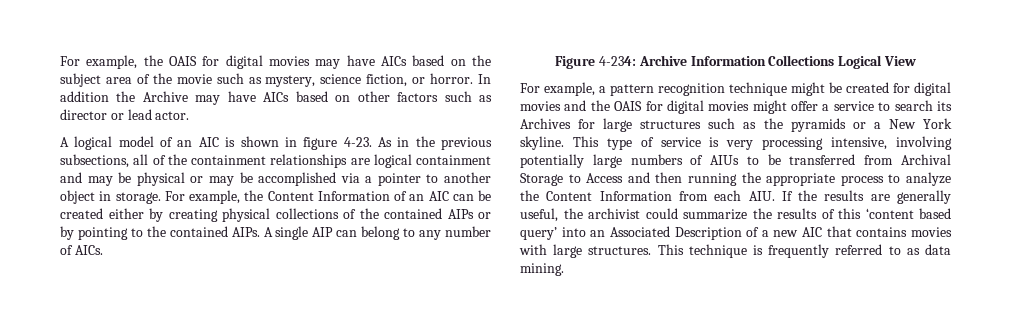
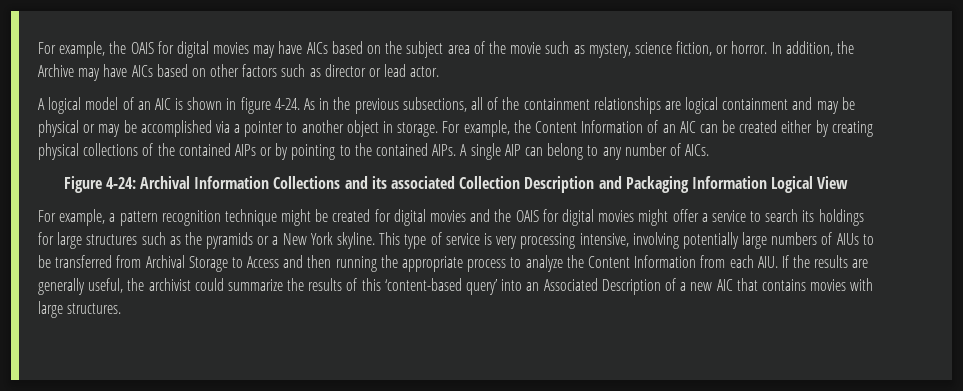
[60,91,109,102] addition -> [785,41,833,56] addition,
[343,137,372,147] 4-23. -> [274,98,300,110] 4-24.
[598,55,835,66] 4-234: Archive Information Collections -> [105,176,767,193] 4-24: Archival Information Collections and its associated Collection Description and Packaging Information
[520,118,571,129] Archives -> [818,209,864,226] holdings
[865,208,951,219] ‘content based -> [384,278,462,291] ‘content-based
[657,244,951,258] [520,263,564,276] This technique is frequently referred to as data mining. -> (122, 308) none

